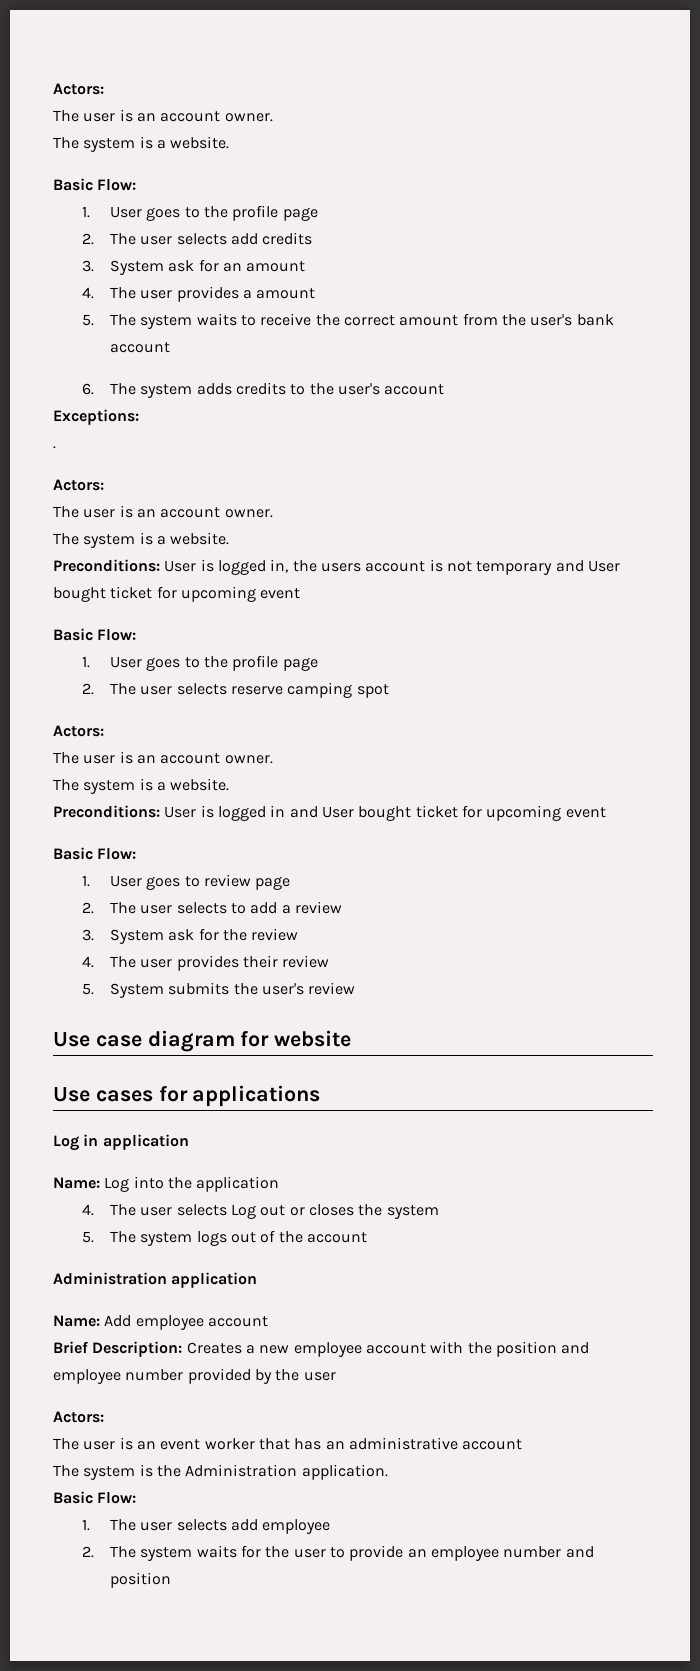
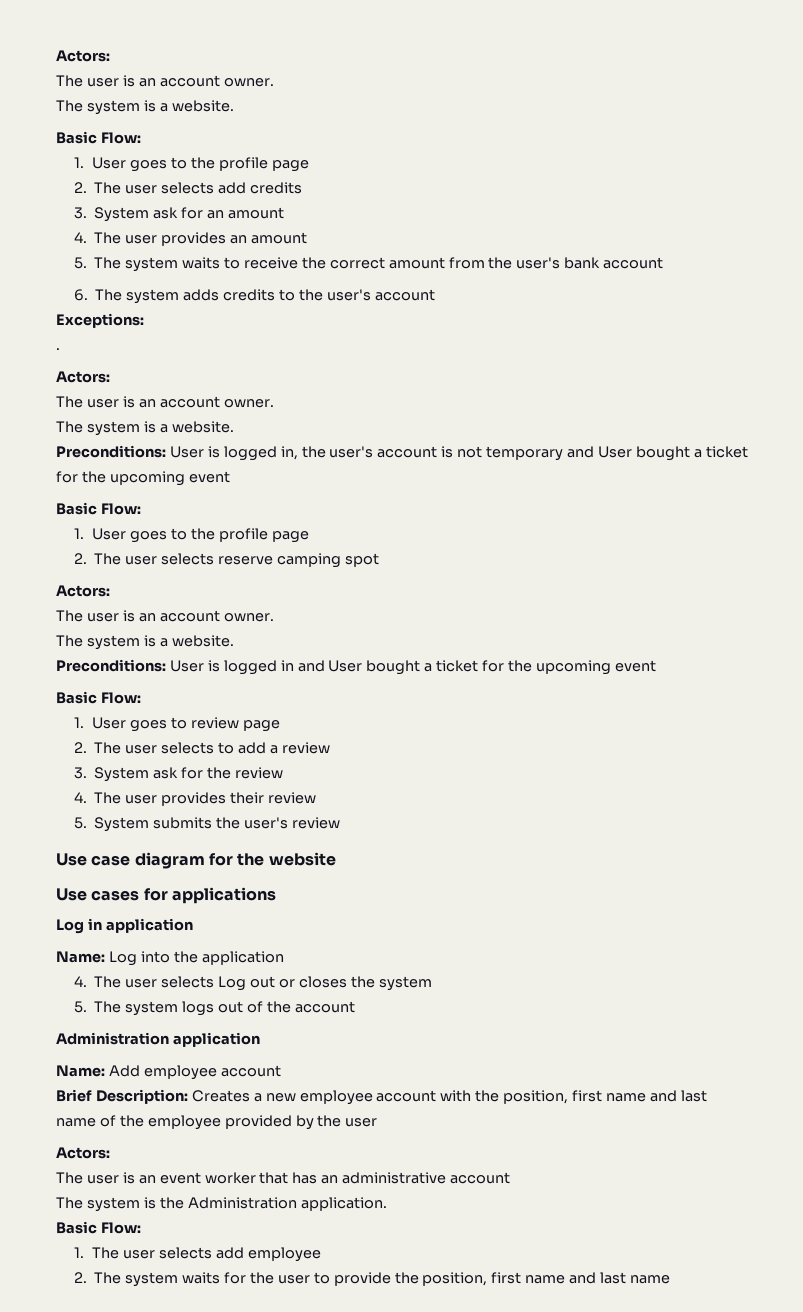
[243,290,253,299] a -> [229,235,247,244] an
[320,563,361,572] users -> [329,446,374,458] user's
[110,586,177,599] ticket for -> [693,446,748,458] [56,471,106,483] a ticket for the
[415,805,482,818] ticket for -> [424,660,533,672] a ticket for the
(270, 1039) none -> [237,853,265,866] the
[495,1341,590,1357] [53,1369,184,1384] position and employee number -> [503,1090,707,1104] [56,1115,221,1130] position, first name and last name of the employee
[407,1546,594,1561] [110,1572,172,1588] an employee number and position -> [394,1272,671,1286] the position, first name and last name

